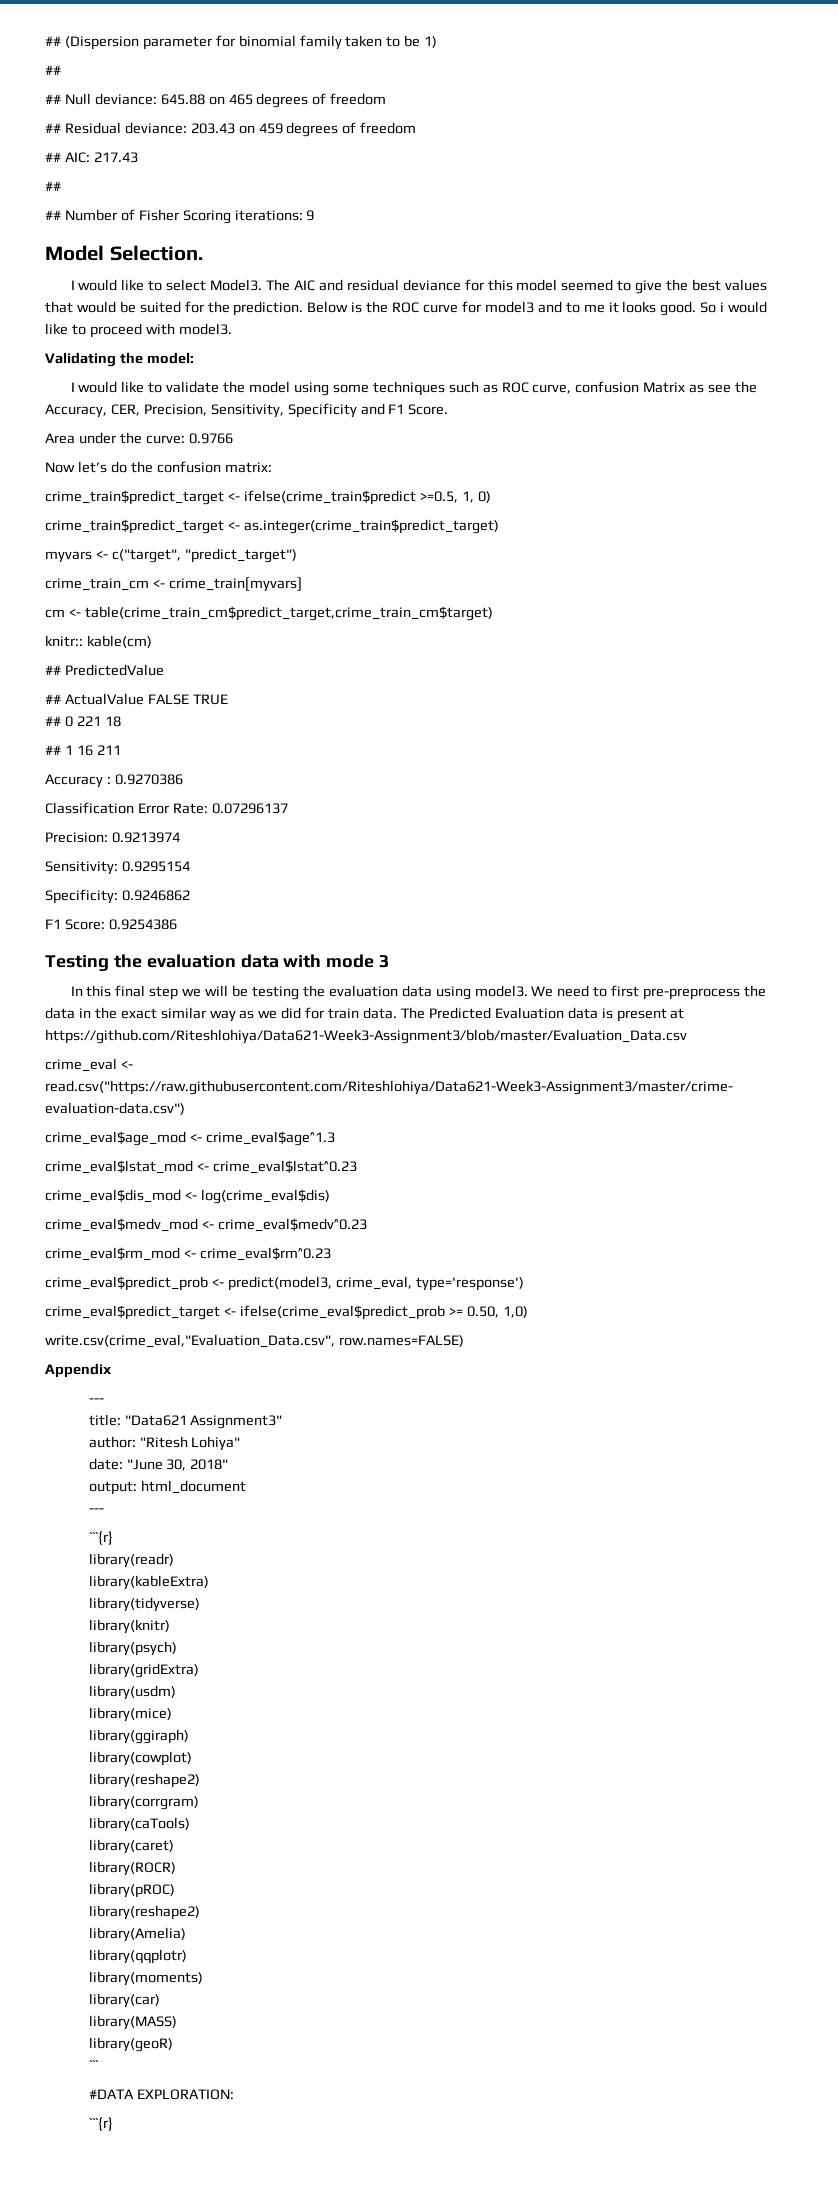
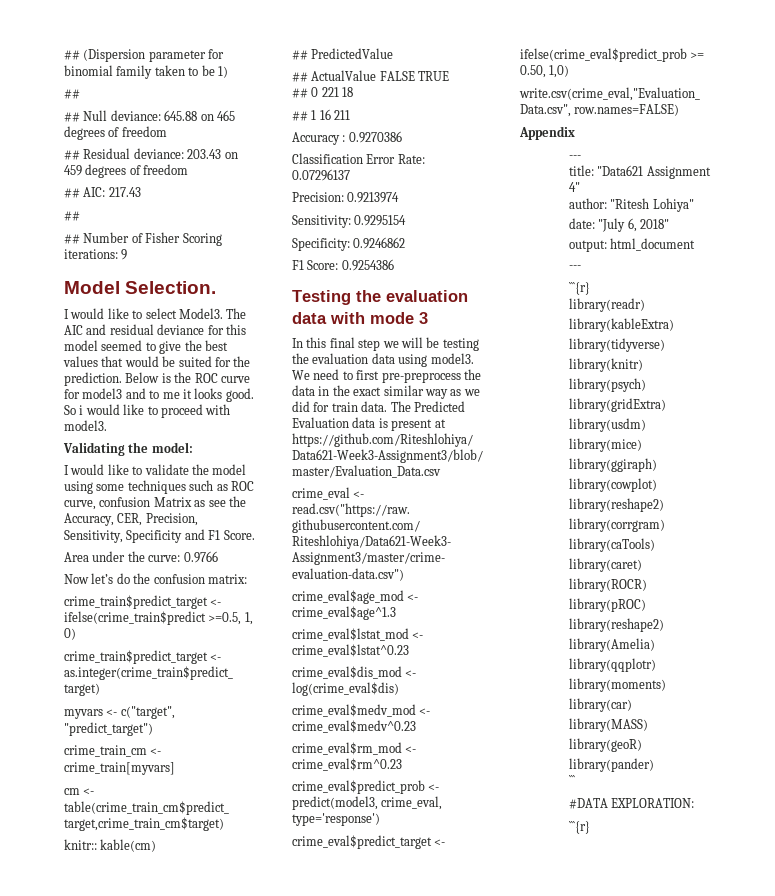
[190,1415,283,1429] Assignment3" -> [646,166,711,179] [569,182,581,192] Assignment 4"
[126,1459,187,1471] "June 30, -> [598,218,637,232] "July 6,
(173, 2044) none -> [569,758,655,772] // library(pander)

